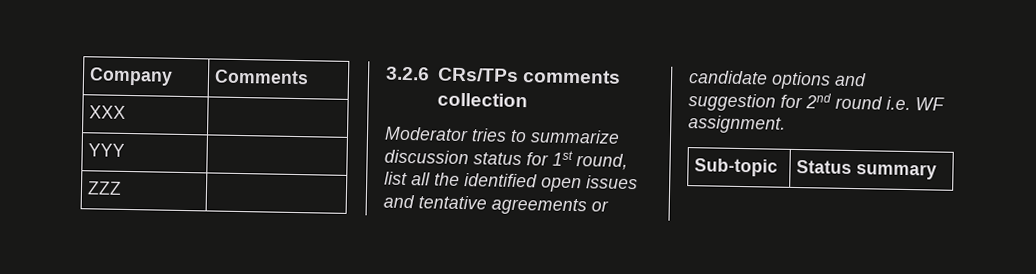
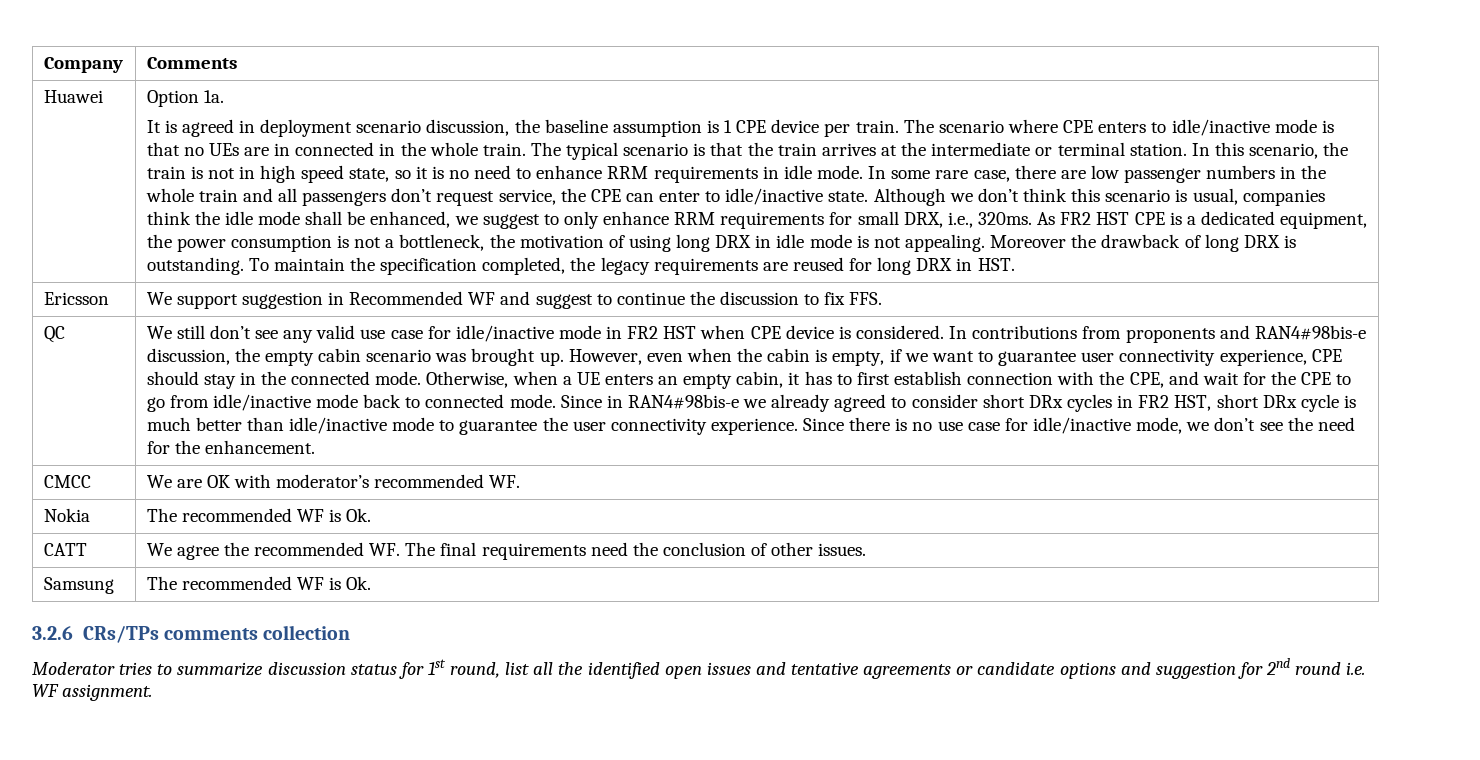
[89,105,127,119] [88,143,126,157] [87,181,123,195] XXX | // YYY | // ZZZ | -> [43,90,103,103] [146,90,224,107] [146,119,1334,137] [146,142,1349,160] [146,165,1327,183] [145,188,1325,206] [146,211,1368,229] [146,234,1296,252] [146,257,1015,275] [43,292,109,305] [146,291,883,309] [43,326,65,343] [146,325,1366,343] [146,348,1342,366] [146,371,1352,389] [146,394,1356,412] [146,417,1355,435] [146,440,315,454] [43,475,91,488] [146,474,521,488] [43,508,90,522] [146,508,372,522] [43,543,87,556] [146,542,867,560] [43,577,114,594] [146,576,372,590] Huawei | Option 1a. // It is agreed in deployment scenario discussion, the baseline assumption is 1 CPE device per train. The scenario where CPE enters to idle/inactive mode is that no UEs are in connected in the whole train. The typical scenario is that the train arrives at the intermediate or terminal station. In this scenario, the train is not in high speed state, so it is no need to enhance RRM requirements in idle mode. In some rare case, there are low passenger numbers in the whole train and all passengers don’t request service, the CPE can enter to idle/inactive state. Although we don’t think this scenario is usual, companies think the idle mode shall be enhanced, we suggest to only enhance RRM requirements for small DRX, i.e., 320ms. As FR2 HST CPE is a dedicated equipment, the power consumption is not a bottleneck, the motivation of using long DRX in idle mode is not appealing. Moreover the drawback of long DRX is outstanding. To maintain the specification completed, the legacy requirements are reused for long DRX in HST. // Ericsson | We support suggestion in Recommended WF and suggest to continue the discussion to fix FFS. // QC | We still don’t see any valid use case for idle/inactive mode in FR2 HST when CPE device is considered. In contributions from proponents and RAN4#98bis-e discussion, the empty cabin scenario was brought up. However, even when the cabin is empty, if we want to guarantee user connectivity experience, CPE should stay in the connected mode. Otherwise, when a UE enters an empty cabin, it has to first establish connection with the CPE, and wait for the CPE to go from idle/inactive mode back to connected mode. Since in RAN4#98bis-e we already agreed to consider short DRx cycles in FR2 HST, short DRx cycle is much better than idle/inactive mode to guarantee the user connectivity experience. Since there is no use case for idle/inactive mode, we don’t see the need for the enhancement. // CMCC | We are OK with moderator’s recommended WF. // Nokia | The recommended WF is Ok. // CATT | We agree the recommended WF. The final requirements need the conclusion of other issues. // Samsung | The recommended WF is Ok.
[694,158,779,177] [796,160,938,180] // Sub-topic | Status summary -> (153, 692) none

